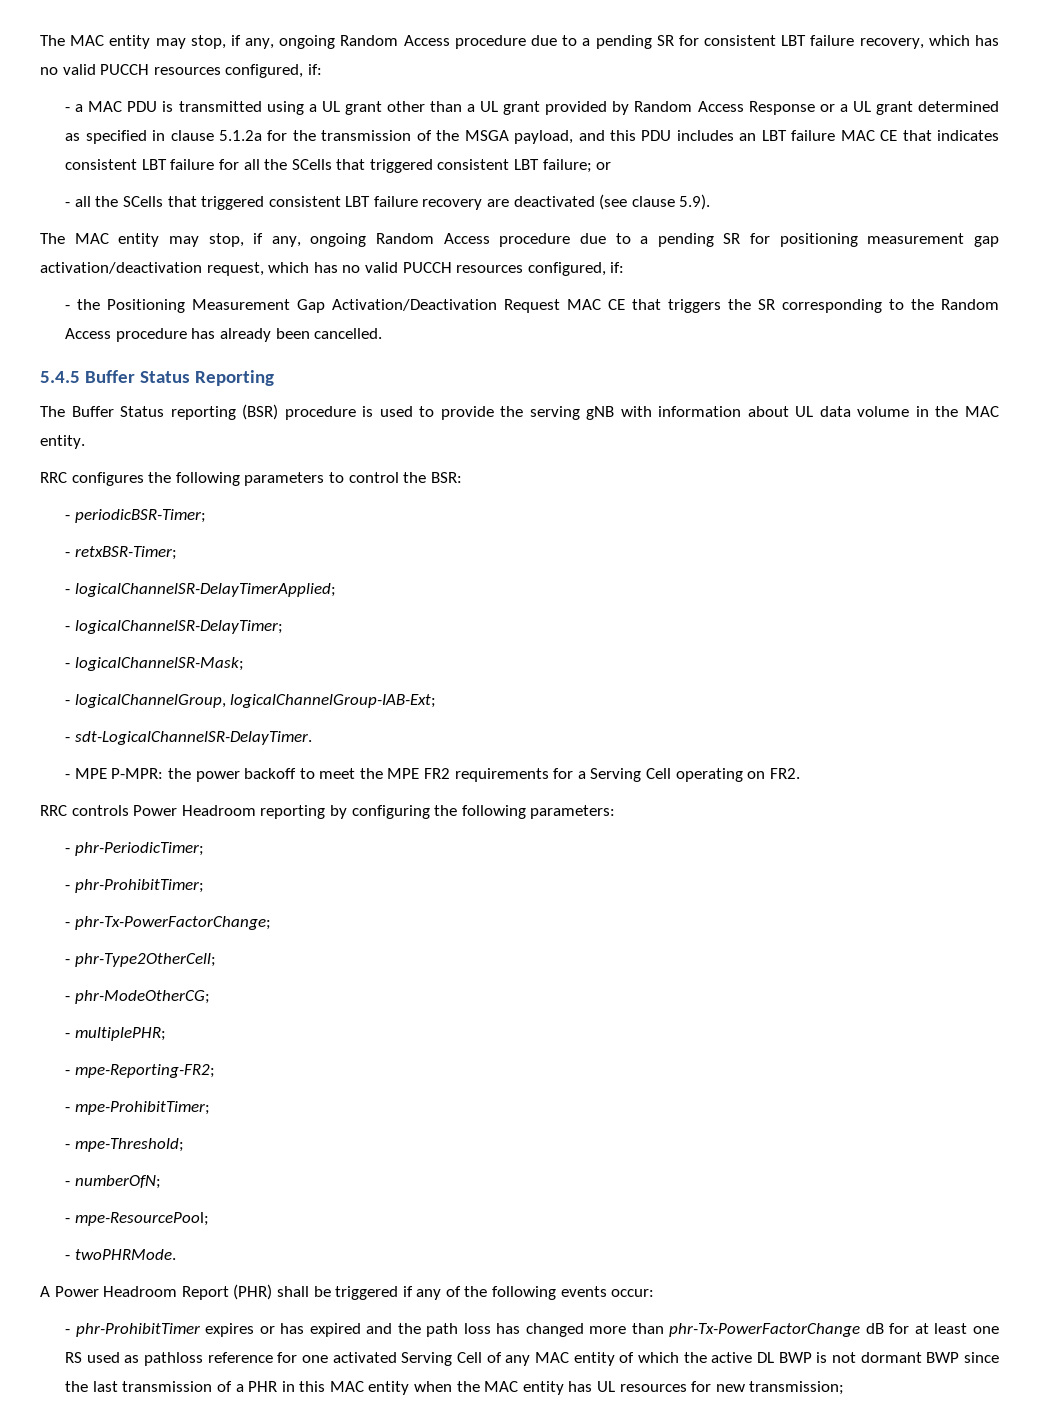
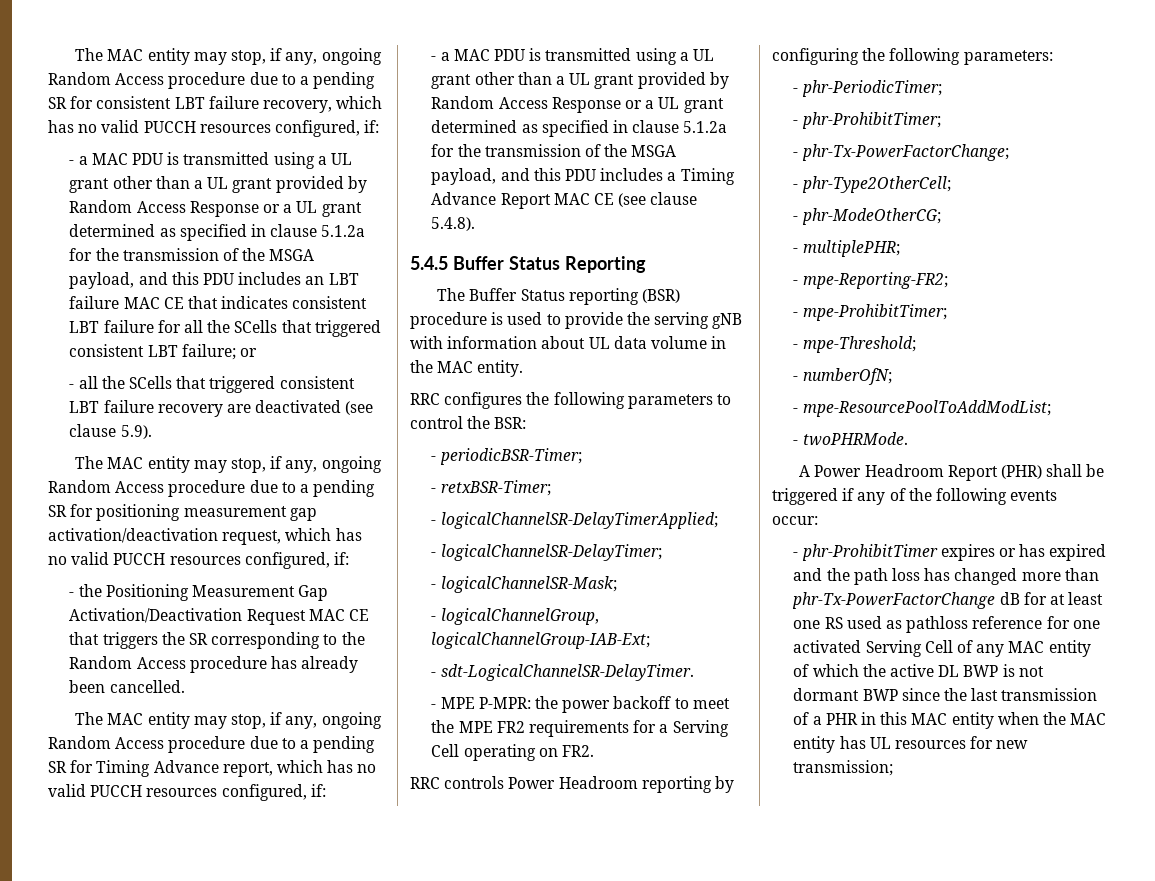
(383, 333) none -> [75,712,382,729] [48,736,376,753] [48,760,377,777] [48,784,326,801] [431,48,714,65] [431,72,729,89] [431,96,724,113] [431,120,728,137] [431,144,677,157] [431,168,735,185] [431,192,698,209] [431,217,476,231] // The MAC entity may stop, if any, ongoing Random Access procedure due to a pending SR for Timing Advance report, which has no valid PUCCH resources configured, if: // - a MAC PDU is transmitted using a UL grant other than a UL grant provided by Random Access Response or a UL grant determined as specified in clause 5.1.2a for the transmission of the MSGA payload, and this PDU includes a Timing Advance Report MAC CE (see clause 5.4.8).
[74,1212,209,1226] mpe-ResourcePool; -> [802,400,1051,417] mpe-ResourcePoolToAddModList;

